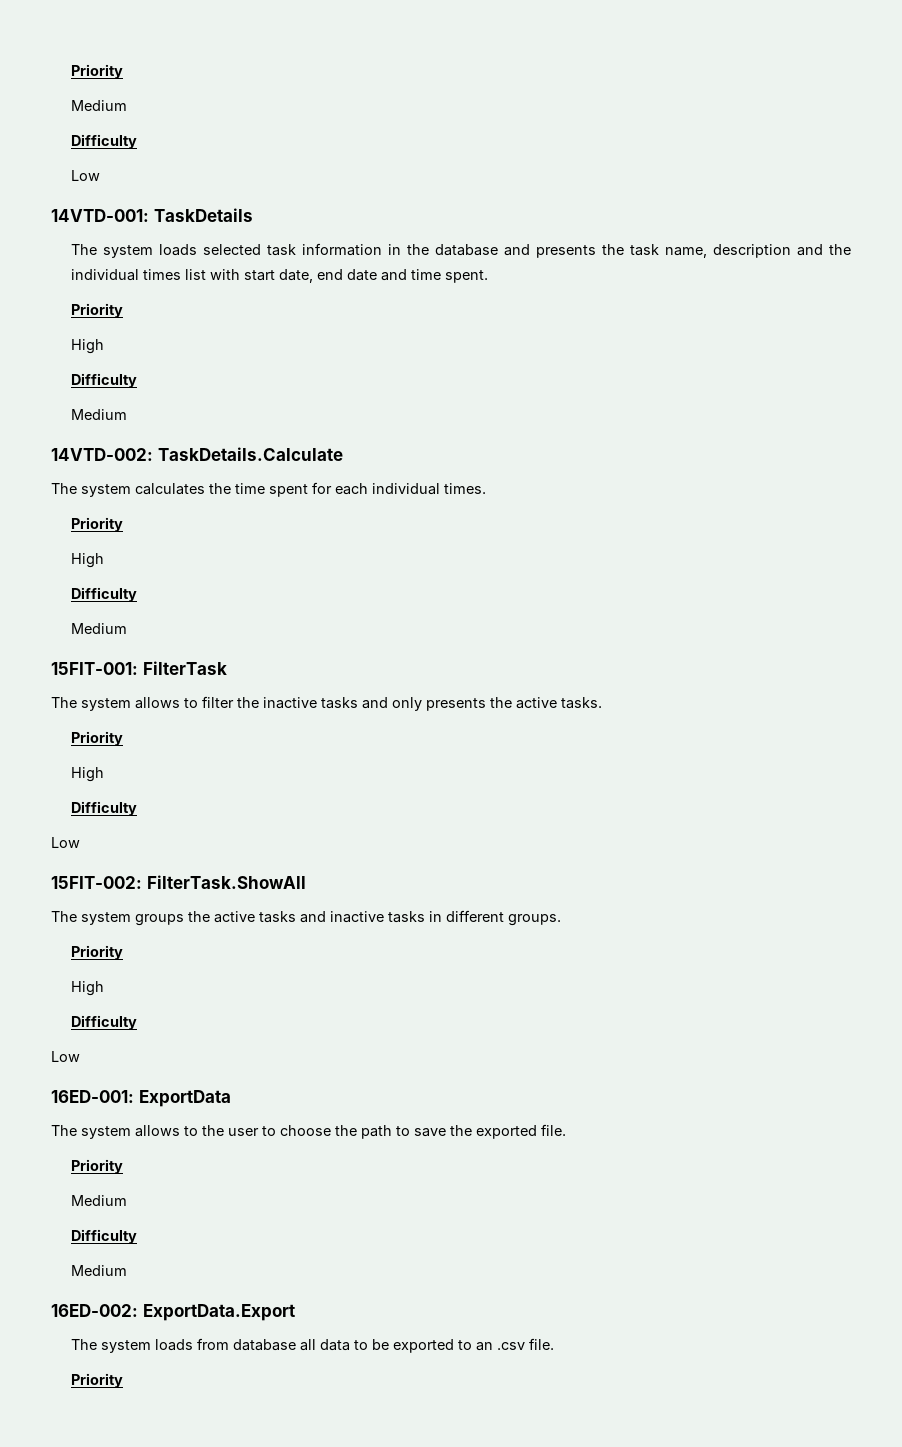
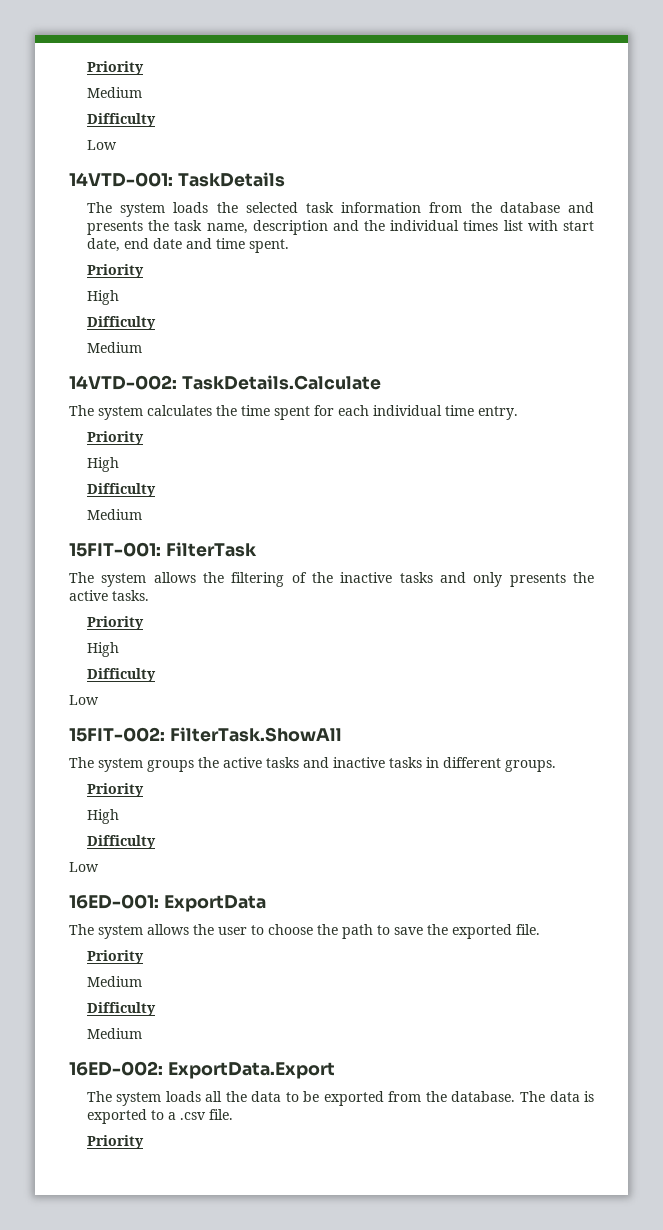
(198, 250) none -> [216,202,238,213] the
[388,244,402,255] in -> [429,202,463,213] from
[444,483,486,494] times. -> [445,405,518,420] time entry.
[184,696,234,708] to filter -> [203,572,307,587] the filtering of
[184,1126,198,1136] to -> (189, 929) none
[197,1338,317,1351] from database all -> [205,1091,247,1102] all the
[458,1340,494,1351] to an -> [388,1091,594,1102] [86,1109,176,1124] from the database. The data is exported to a

